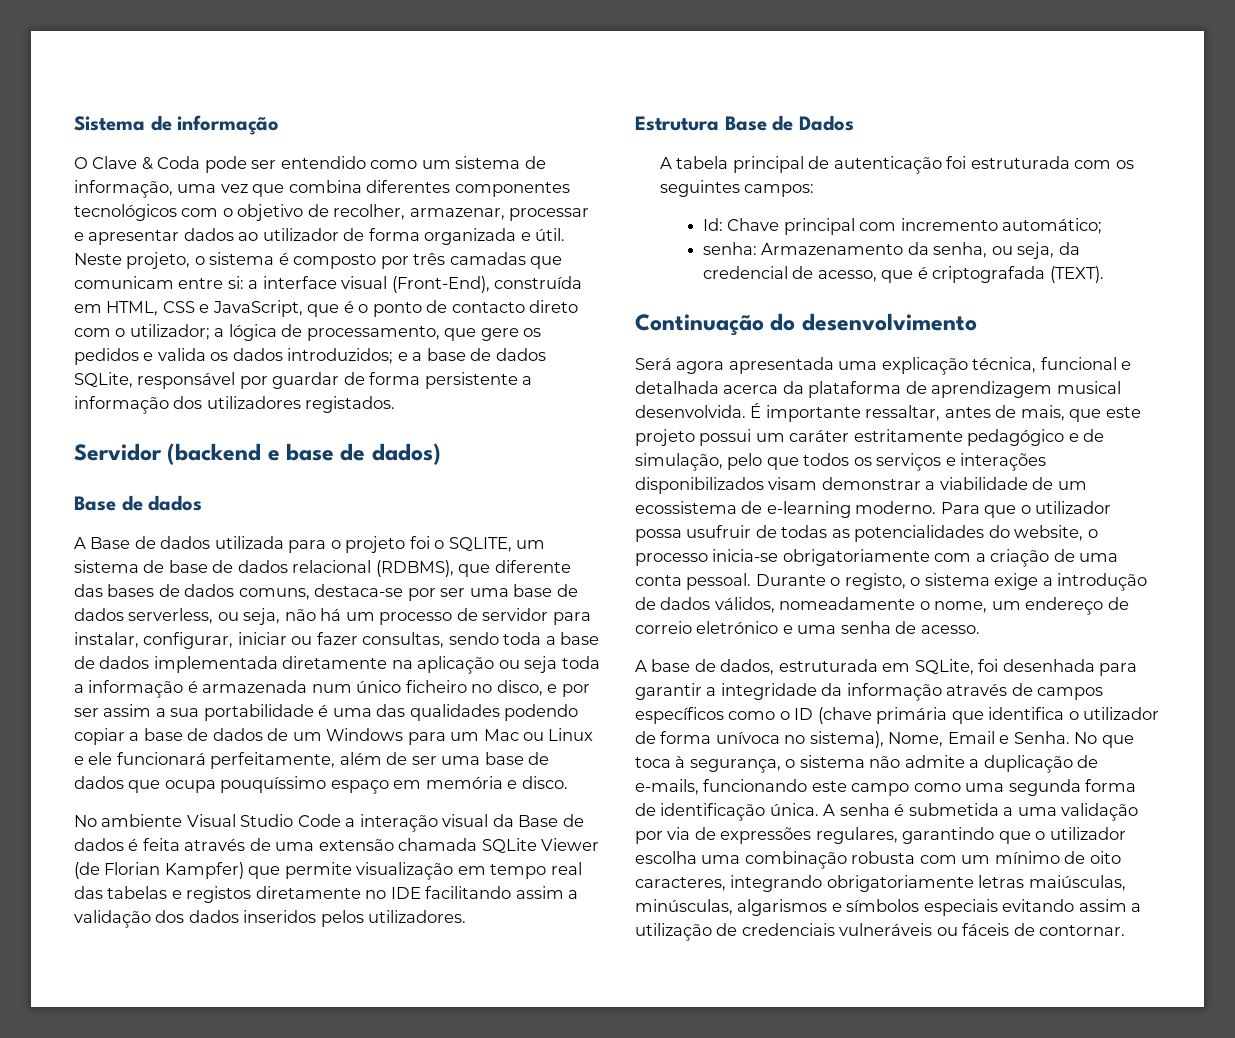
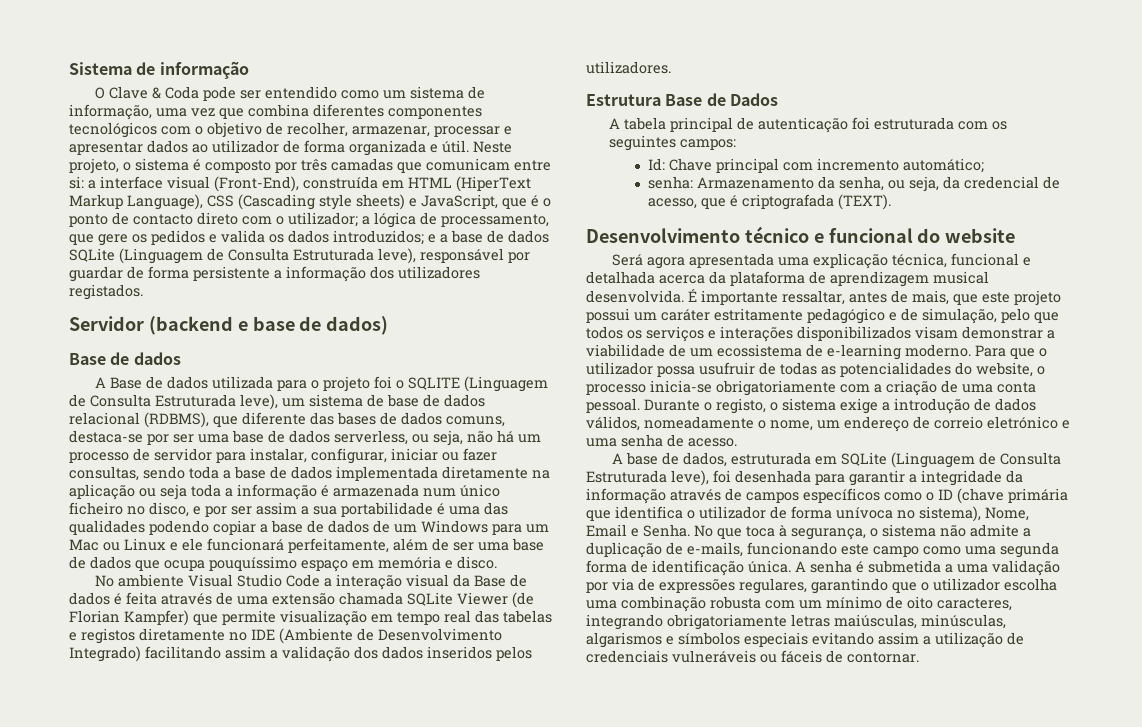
[106,301,195,316] HTML, CSS -> [408,176,531,192] [69,194,405,210] HTML (HiperText Markup Language), CSS (Cascading style sheets)
[74,372,133,388] SQLite, -> [69,248,416,264] SQLite (Linguagem de Consulta Estruturada leve),
[448,537,512,552] SQLITE, -> [408,376,549,392] [69,394,278,410] SQLITE (Linguagem de Consulta Estruturada leve),
(421, 893) none -> [279,628,502,644] [69,646,141,662] (Ambiente de Desenvolvimento Integrado)
[635,313,977,336] Continuação do desenvolvimento -> [586,226,1016,243] Desenvolvimento técnico e funcional do website
[914,659,974,675] SQLite, -> [841,452,1062,468] [586,470,709,486] SQLite (Linguagem de Consulta Estruturada leve),

